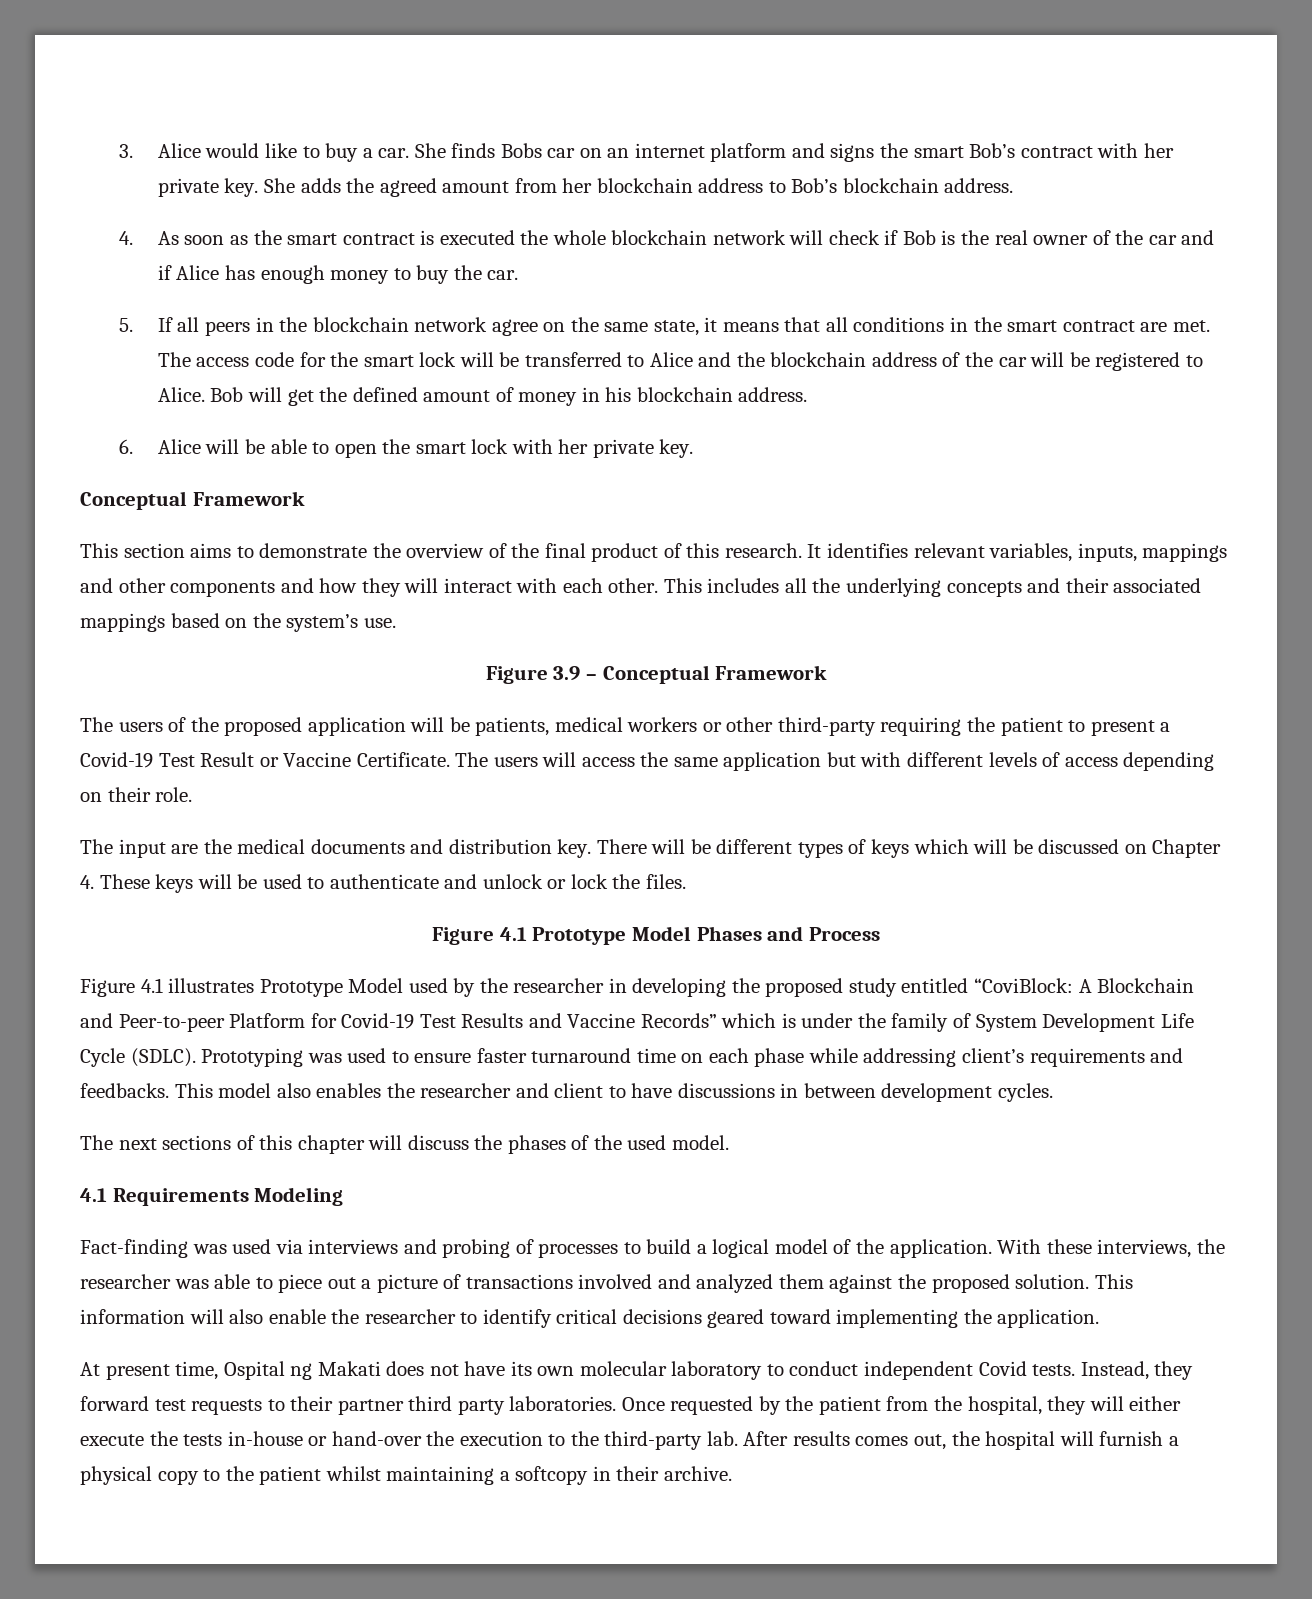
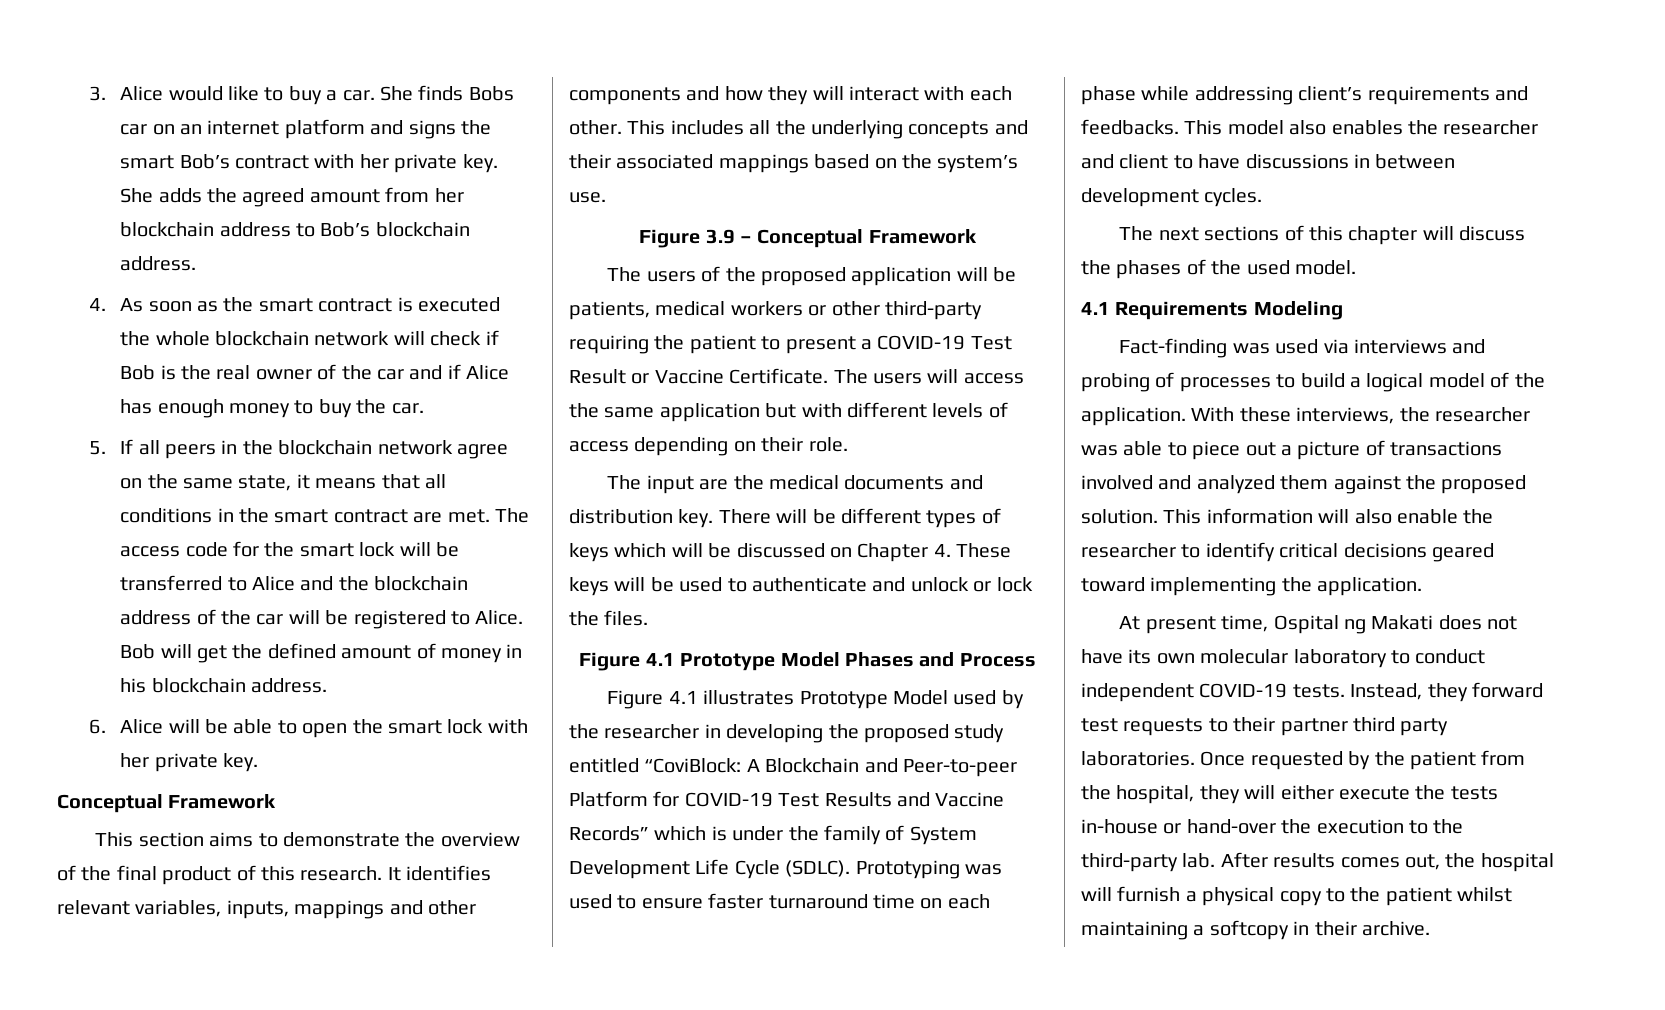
[80,752,153,768] Covid-19 -> [877,335,966,350] COVID-19
[341,1013,415,1029] Covid-19 -> [684,792,773,807] COVID-19
[978,1361,1027,1376] Covid -> [1199,683,1288,698] COVID-19

